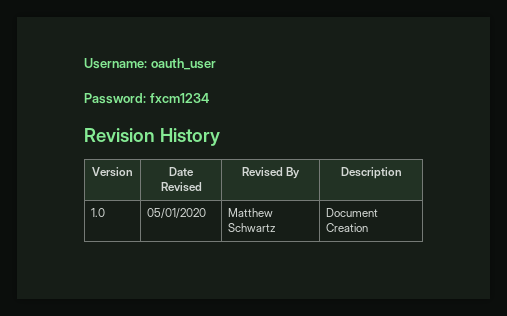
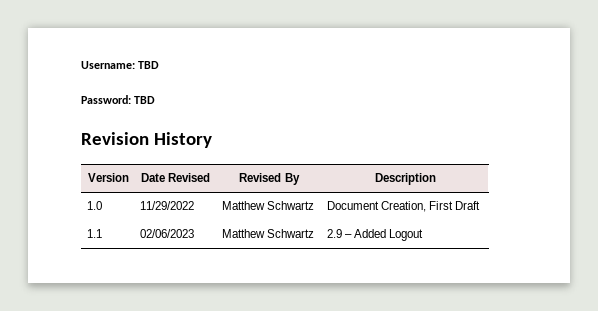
[150,58,216,70] oauth_user -> [138,61,160,69] TBD
[149,93,209,103] fxcm1234 -> [134,96,156,104] TBD
[147,208,207,219] 05/01/2020 -> [139,201,194,210] 11/29/2022
[326,223,369,232] Creation -> [380,201,480,212] [86,229,102,238] [139,229,194,238] [221,229,314,238] [326,229,423,241] Creation, First Draft // 1.1 | 02/06/2023 | Matthew Schwartz | 2.9 – Added Logout

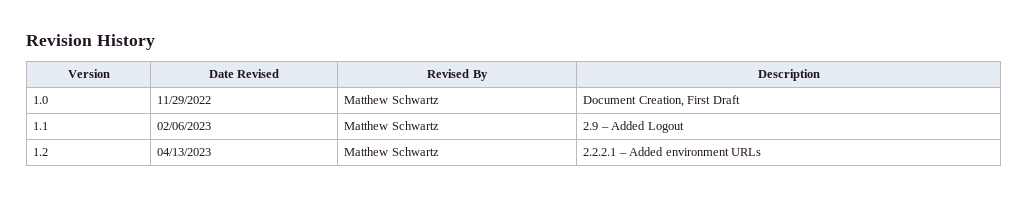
[81,61,160,69] [81,95,156,104] Username: TBD // Password: TBD // -> (26, 40) none
(423, 235) none -> [33,148,49,156] [157,148,212,156] [344,147,439,156] [583,147,761,156] // 1.2 | 04/13/2023 | Matthew Schwartz | 2.2.2.1 – Added environment URLs

